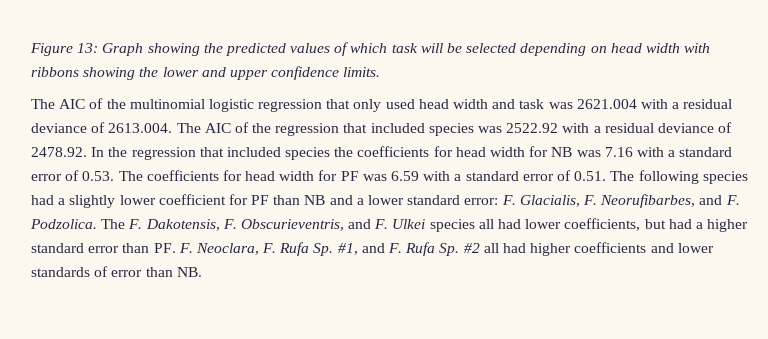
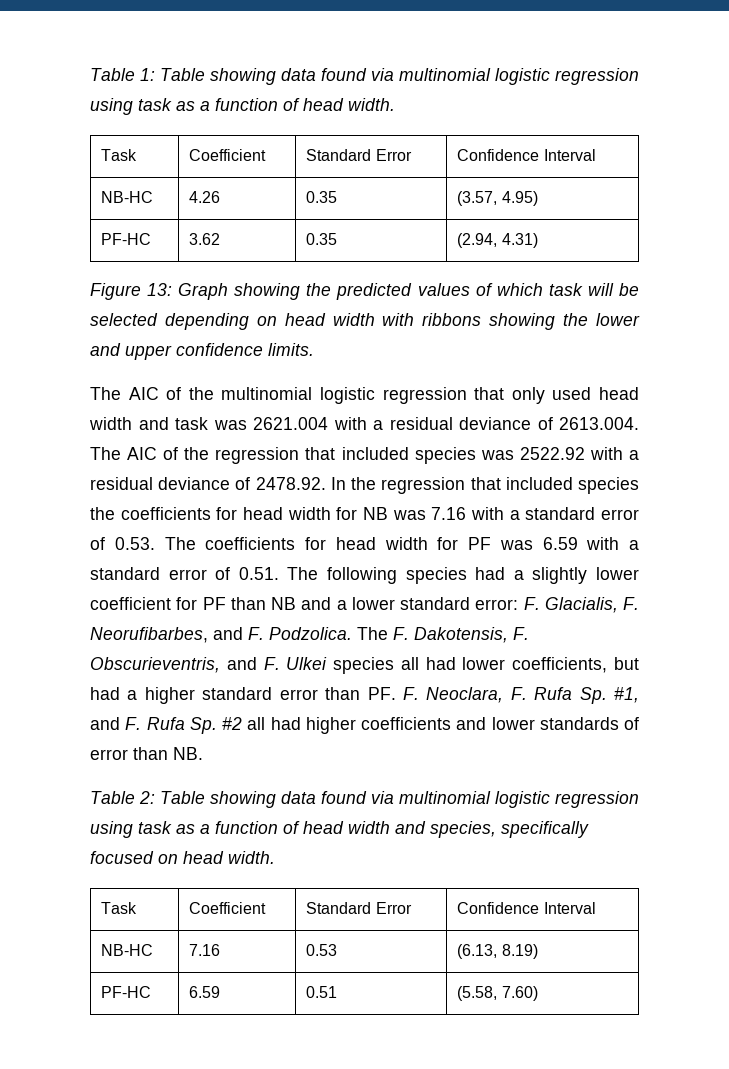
(30, 49) none -> [90,68,639,85] [90,98,395,115] [101,149,138,161] [189,149,267,161] [306,149,412,161] [457,149,596,161] [101,191,154,203] [189,191,221,203] [306,191,338,203] [457,191,538,206] [101,233,152,245] [189,233,221,245] [306,233,338,245] [457,233,538,248] Table 1: Table showing data found via multinomial logistic regression using task as a function of head width. // Task | Coefficient | Standard Error | Confidence Interval // NB-HC | 4.26 | 0.35 | (3.57, 4.95) // PF-HC | 3.62 | 0.35 | (2.94, 4.31) //
(202, 272) none -> [90,791,639,808] [90,821,589,838] [90,851,275,864] [101,902,138,914] [189,902,267,914] [306,902,412,914] [457,902,596,914] [101,944,154,956] [189,944,221,956] [306,944,338,956] [457,944,538,959] [101,986,152,998] [189,986,221,998] [306,986,338,998] [457,986,538,1001] // Table 2: Table showing data found via multinomial logistic regression using task as a function of head width and species, specifically focused on head width. // Task | Coefficient | Standard Error | Confidence Interval // NB-HC | 7.16 | 0.53 | (6.13, 8.19) // PF-HC | 6.59 | 0.51 | (5.58, 7.60)

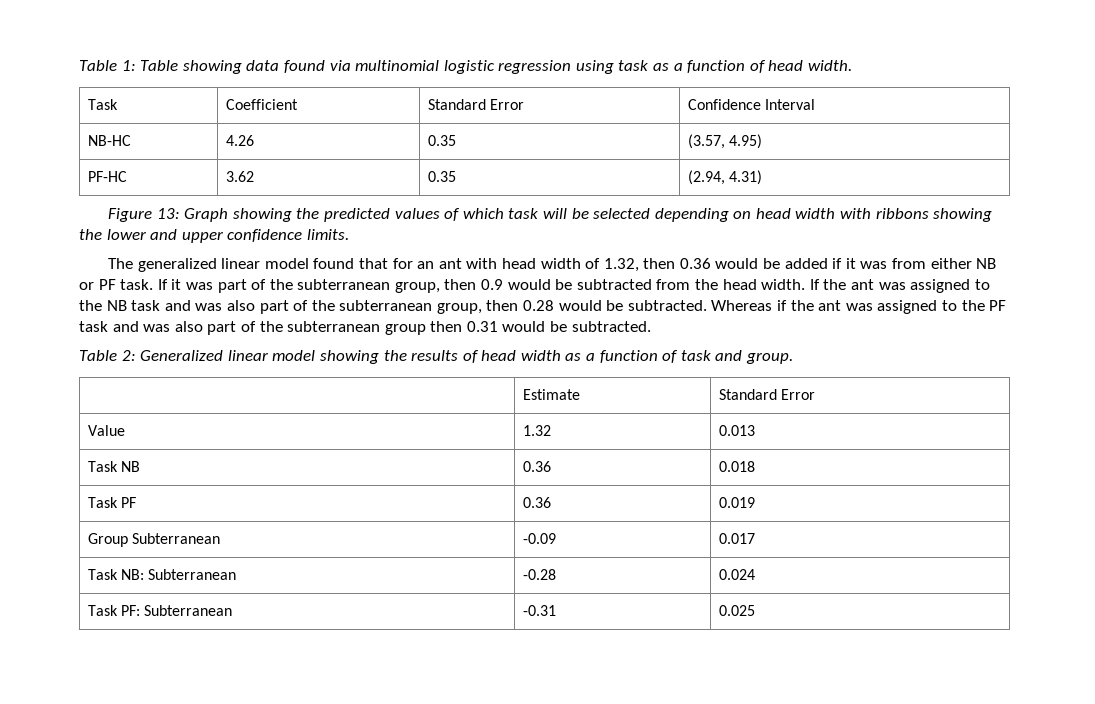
[128,387,640,404] [89,417,639,430] [90,447,639,464] [90,477,639,494] [90,507,640,520] [90,537,639,550] [90,567,640,584] [90,597,639,613] [90,627,529,643] [90,657,639,674] [90,687,640,704] [90,717,639,734] [90,747,203,760] [90,791,639,808] [90,821,589,838] [90,851,275,864] [101,902,138,914] [189,902,267,914] [306,902,412,914] [457,902,596,914] [101,944,154,956] [189,944,221,956] [306,944,338,956] [457,944,538,959] [101,986,152,998] [189,986,221,998] [306,986,338,998] [457,986,538,1001] AIC of the multinomial logistic regression that only used head width and task was 2621.004 with a residual deviance of 2613.004. The AIC of the regression that included species was 2522.92 with a residual deviance of 2478.92. In the regression that included species the coefficients for head width for NB was 7.16 with a standard error of 0.53. The coefficients for head width for PF was 6.59 with a standard error of 0.51. The following species had a slightly lower coefficient for PF than NB and a lower standard error: F. Glacialis, F. Neorufibarbes, and F. Podzolica. The F. Dakotensis, F. Obscurieventris, and F. Ulkei species all had lower coefficients, but had a higher standard error than PF. F. Neoclara, F. Rufa Sp. #1, and F. Rufa Sp. #2 all had higher coefficients and lower standards of error than NB. // Table 2: Table showing data found via multinomial logistic regression using task as a function of head width and species, specifically focused on head width. // Task | Coefficient | Standard Error | Confidence Interval // NB-HC | 7.16 | 0.53 | (6.13, 8.19) // PF-HC | 6.59 | 0.51 | (5.58, 7.60) -> [137,258,997,272] [79,279,990,293] [79,300,1007,314] [79,321,651,335] [79,350,794,364] [523,389,581,400] [719,389,816,400] [88,425,126,436] [523,425,552,436] [719,425,756,436] [88,461,141,472] [523,461,552,472] [719,461,756,472] [88,497,137,508] [523,497,552,508] [719,497,756,508] [88,533,221,547] [523,533,557,544] [719,533,756,544] [88,569,237,580] [523,569,557,580] [719,569,756,580] [88,605,233,616] [523,605,557,616] [719,605,756,616] generalized linear model found that for an ant with head width of 1.32, then 0.36 would be added if it was from either NB or PF task. If it was part of the subterranean group, then 0.9 would be subtracted from the head width. If the ant was assigned to the NB task and was also part of the subterranean group, then 0.28 would be subtracted. Whereas if the ant was assigned to the PF task and was also part of the subterranean group then 0.31 would be subtracted. // Table 2: Generalized linear model showing the results of head width as a function of task and group. // | Estimate | Standard Error // Value | 1.32 | 0.013 // Task NB | 0.36 | 0.018 // Task PF | 0.36 | 0.019 // Group Subterranean | -0.09 | 0.017 // Task NB: Subterranean | -0.28 | 0.024 // Task PF: Subterranean | -0.31 | 0.025

